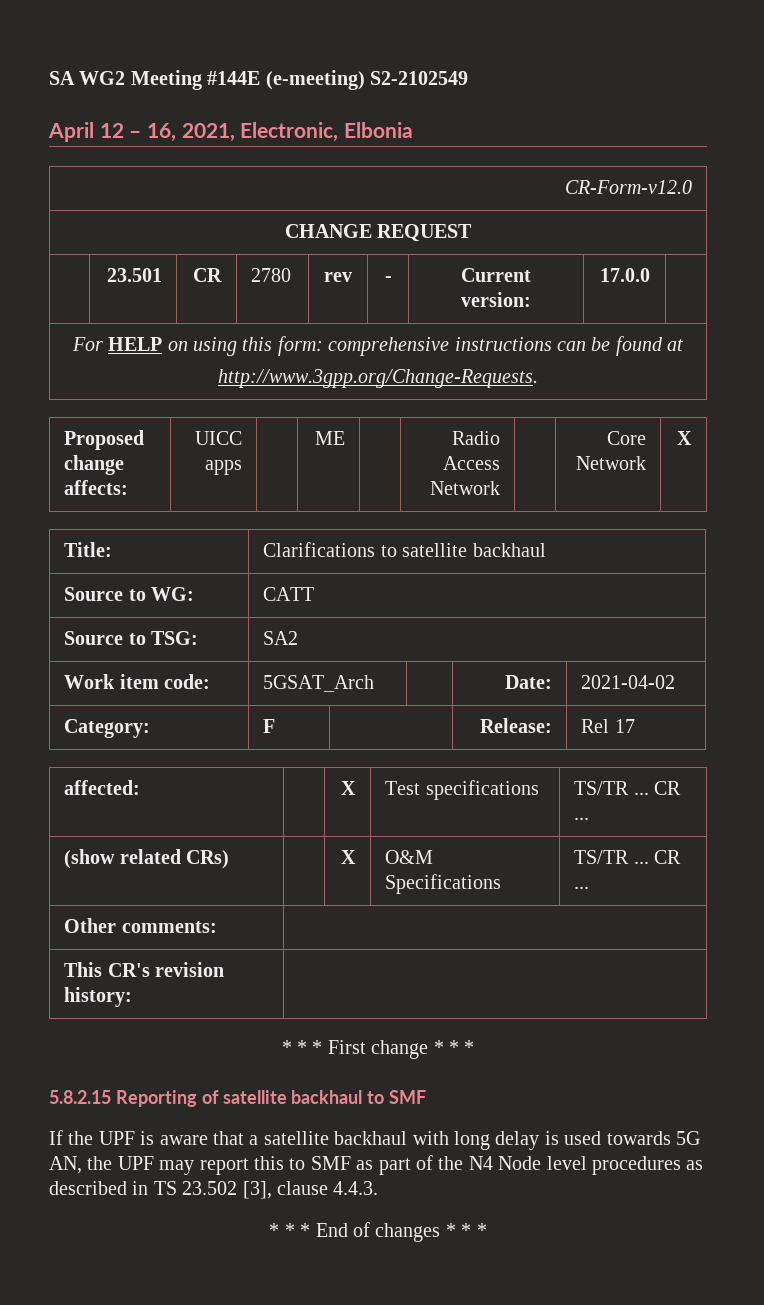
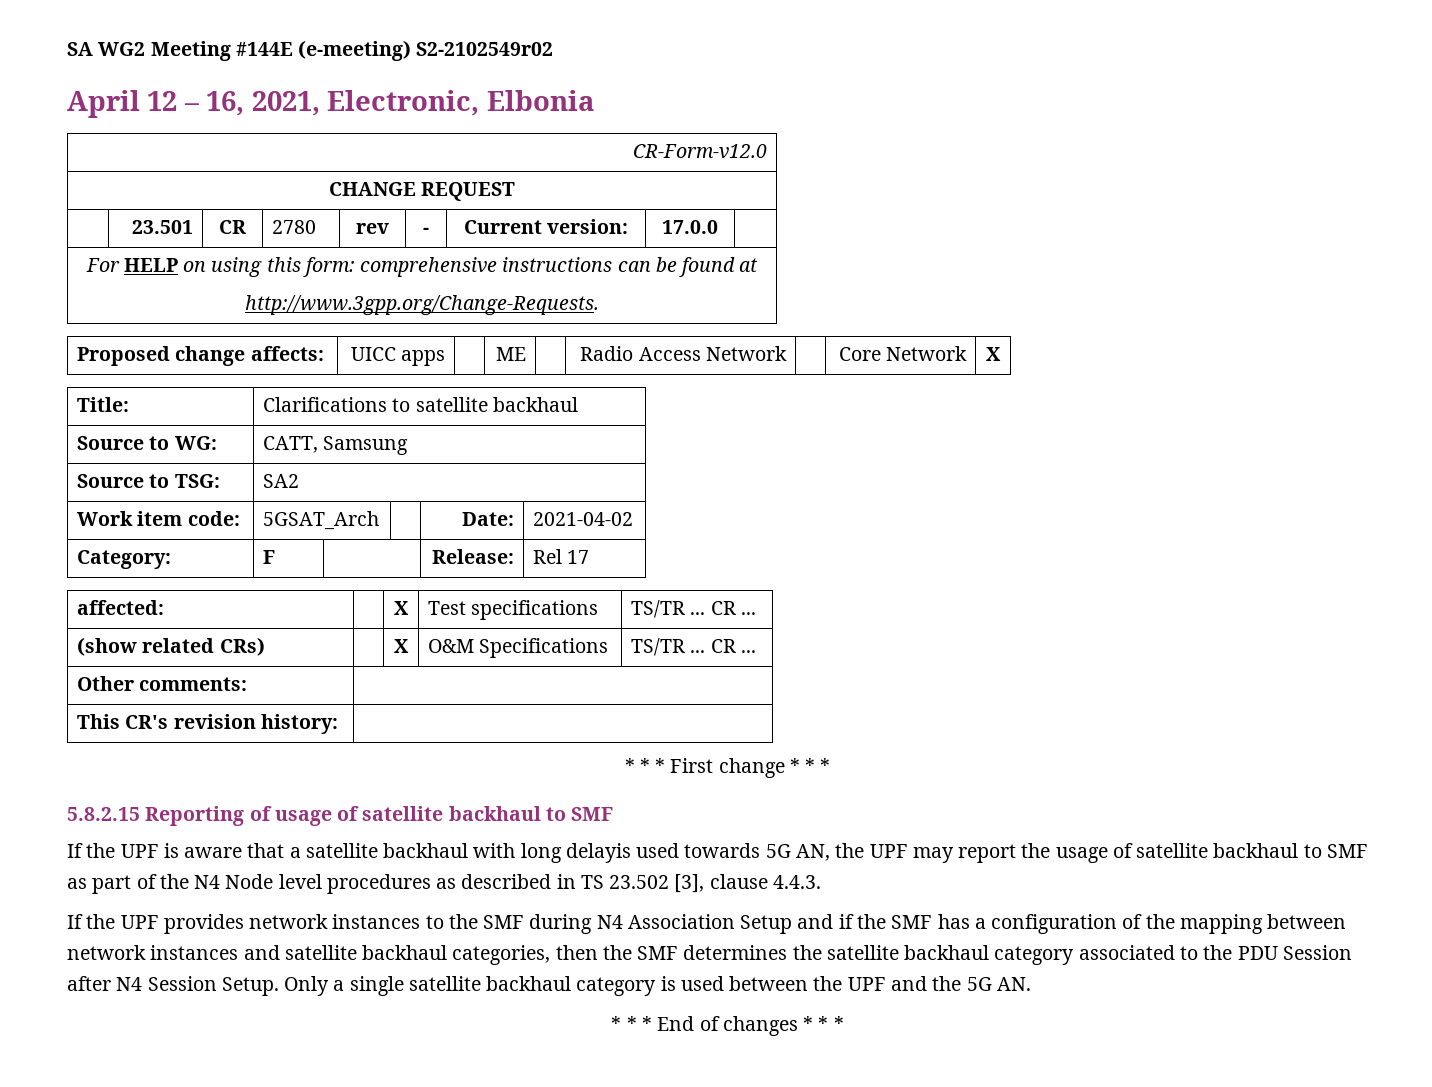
[370,71,468,85] S2-2102549 -> [416,42,554,56] S2-2102549r02
[263,587,315,601] CATT -> [263,436,409,455] CATT, Samsung
(219, 1097) none -> [274,806,360,826] usage of
[495,1131,559,1150] delay is -> [565,843,631,863] delayis
[254,1156,284,1170] this -> [1021,843,1299,863] the usage of satellite backhaul
(379, 1188) none -> [67,914,1347,934] [67,945,1352,965] [67,976,1031,996] // If the UPF provides network instances to the SMF during N4 Association Setup and if the SMF has a configuration of the mapping between network instances and satellite backhaul categories, then the SMF determines the satellite backhaul category associated to the PDU Session after N4 Session Setup. Only a single satellite backhaul category is used between the UPF and the 5G AN.

